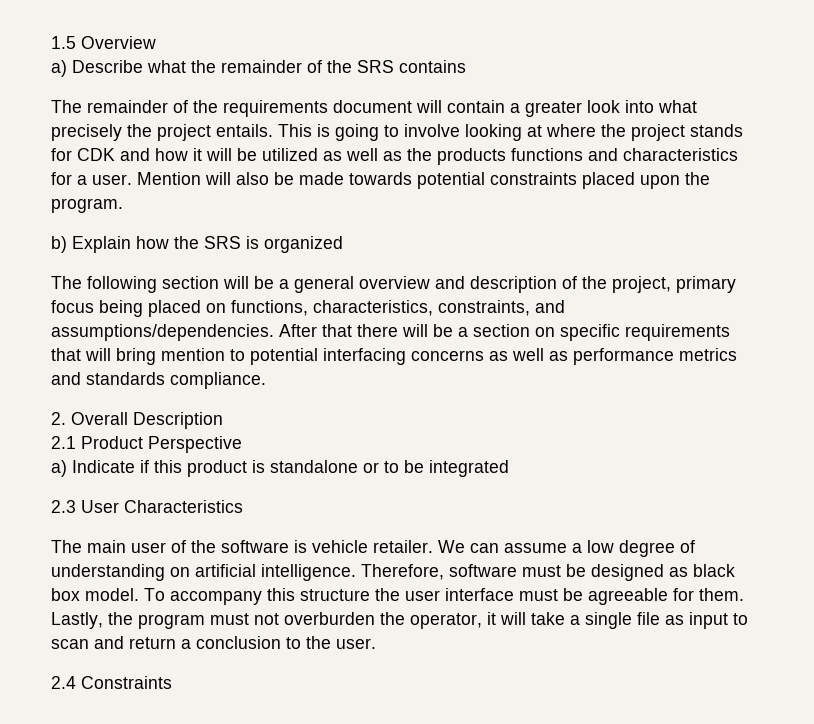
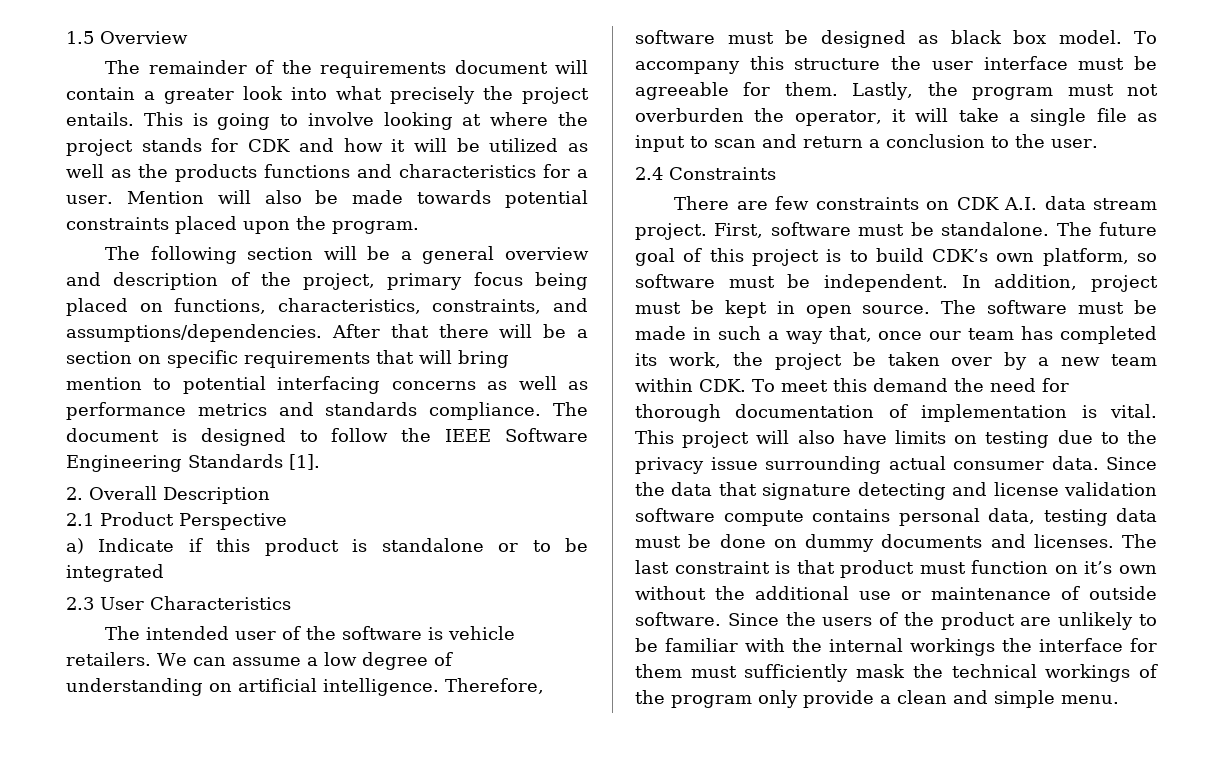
[51,60,466,77] // a) Describe what the remainder of the SRS contains -> (188, 37) none
[51,236,343,253] // b) Explain how the SRS is organized -> (419, 227) none
(266, 380) none -> [553,402,588,416] [66,428,588,446] [66,454,320,472] The document is designed to follow the IEEE Software Engineering Standards [1].
[87,540,126,553] main -> [146,626,230,640] intended
[373,540,433,553] retailer. -> [66,652,151,666] retailers.
(172, 682) none -> [674,196,1157,210] [635,222,1157,240] [635,248,1157,266] [635,274,1158,292] [635,300,1157,318] [635,326,1157,344] [635,352,1157,370] [635,378,1069,392] [635,404,1157,422] [635,430,1157,448] [635,456,1157,474] [635,482,1157,500] [635,508,1157,526] [635,534,1157,552] [635,560,1157,578] [635,586,1157,600] [635,612,1157,630] [635,638,1157,656] [635,664,1158,682] [635,690,1119,708] // There are few constraints on CDK A.I. data stream project. First, software must be standalone. The future goal of this project is to build CDK’s own platform, so software must be independent. In addition, project must be kept in open source. The software must be made in such a way that, once our team has completed its work, the project be taken over by a new team within CDK. To meet this demand the need for thorough documentation of implementation is vital. This project will also have limits on testing due to the privacy issue surrounding actual consumer data. Since the data that signature detecting and license validation software compute contains personal data, testing data must be done on dummy documents and licenses. The last constraint is that product must function on it’s own without the additional use or maintenance of outside software. Since the users of the product are unlikely to be familiar with the internal workings the interface for them must sufficiently mask the technical workings of the program only provide a clean and simple menu.

